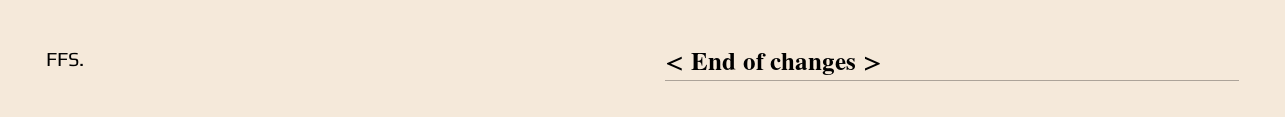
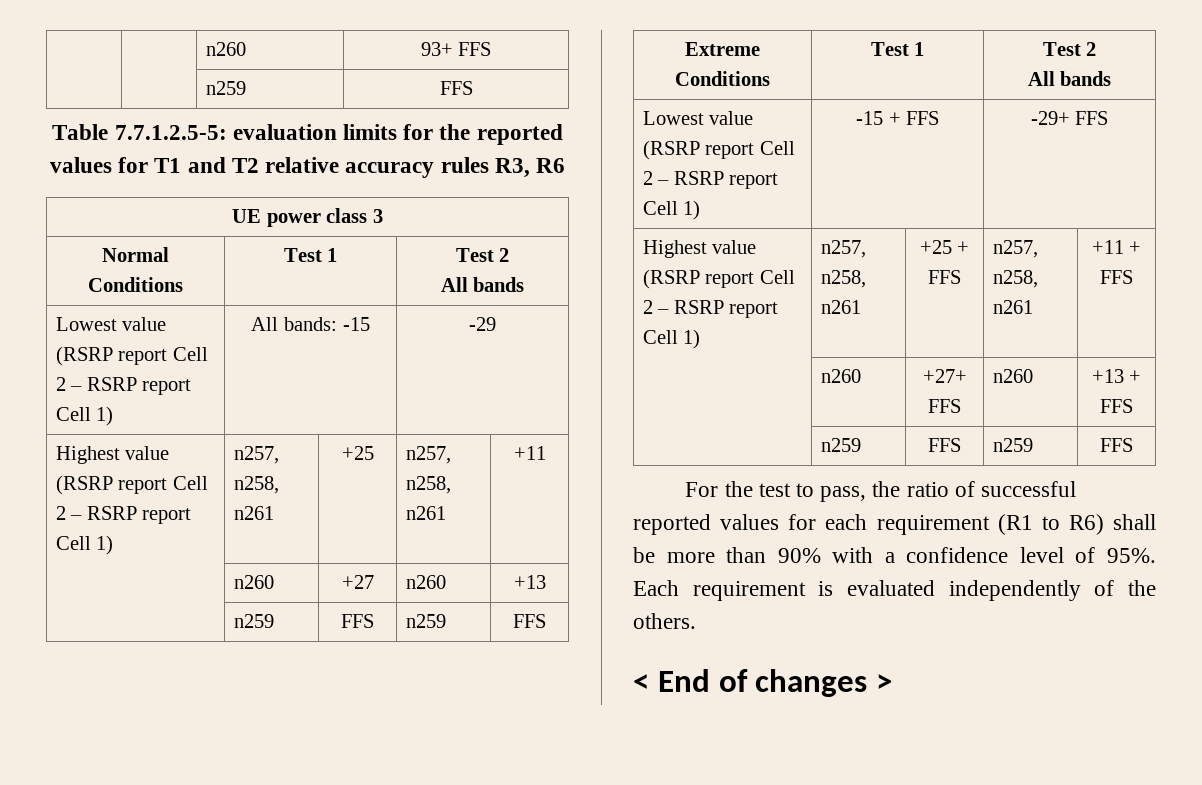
[46,52,84,67] FFS. -> [205,42,246,56] [420,42,492,56] [205,81,246,95] [439,81,473,95] [52,124,563,145] [50,157,565,178] [232,208,383,227] [102,247,169,262] [88,277,183,292] [283,248,338,262] [455,248,510,262] [440,277,525,292] [55,317,167,331] [55,346,208,366] [55,377,192,395] [55,406,114,426] [251,317,370,331] [469,317,496,331] [55,446,170,464] [55,475,208,495] [55,506,192,524] [55,535,114,555] [233,446,279,464] [233,476,279,494] [233,506,274,520] [341,446,374,460] [405,446,451,464] [405,476,451,494] [405,506,446,520] [513,446,546,460] [233,575,274,589] [341,575,374,589] [405,575,446,589] [513,575,546,589] [233,614,274,628] [341,614,374,628] [405,614,446,628] [513,614,546,628] [685,42,760,56] [675,71,770,86] [870,42,925,56] [1042,42,1097,56] [1027,71,1112,86] [642,111,754,125] [642,140,795,160] [642,171,779,189] [642,200,701,220] [855,111,940,125] [1030,111,1109,125] [642,240,757,258] [642,269,795,289] [642,300,779,318] [642,329,701,349] [820,240,866,258] [820,270,866,288] [820,300,861,314] [919,240,970,254] [928,270,961,284] [992,240,1038,258] [992,270,1038,288] [992,300,1033,314] [1091,240,1142,254] [1100,270,1133,284] [820,369,861,383] [922,369,967,383] [928,399,961,413] [992,369,1033,383] [1091,369,1142,383] [1100,399,1133,413] [820,438,861,452] [928,438,961,452] [992,438,1033,452] [1100,438,1133,452] [685,481,1077,502] [633,514,1156,535] [633,547,1156,563] [633,580,1156,601] [633,613,696,629] | | n260 | 93+ FFS // | | n259 | FFS // Table 7.7.1.2.5-5: evaluation limits for the reported values for T1 and T2 relative accuracy rules R3, R6 // UE power class 3 // Normal Conditions | Test 1 | Test 2 // All bands // Lowest value (RSRP report Cell 2 – RSRP report Cell 1) | All bands: -15 | -29 // Highest value (RSRP report Cell 2 – RSRP report Cell 1) | n257, n258, n261 | +25 | n257, n258, n261 | +11 // | n260 | +27 | n260 | +13 // | n259 | FFS | n259 | FFS // Extreme Conditions | Test 1 | Test 2 // All bands // Lowest value (RSRP report Cell 2 – RSRP report Cell 1) | -15 + FFS | -29+ FFS // Highest value (RSRP report Cell 2 – RSRP report Cell 1) | n257, n258, n261 | +25 + FFS | n257, n258, n261 | +11 + FFS // | n260 | +27+ FFS | n260 | +13 + FFS // | n259 | FFS | n259 | FFS // For the test to pass, the ratio of successful reported values for each requirement (R1 to R6) shall be more than 90% with a confidence level of 95%. Each requirement is evaluated independently of the others.

